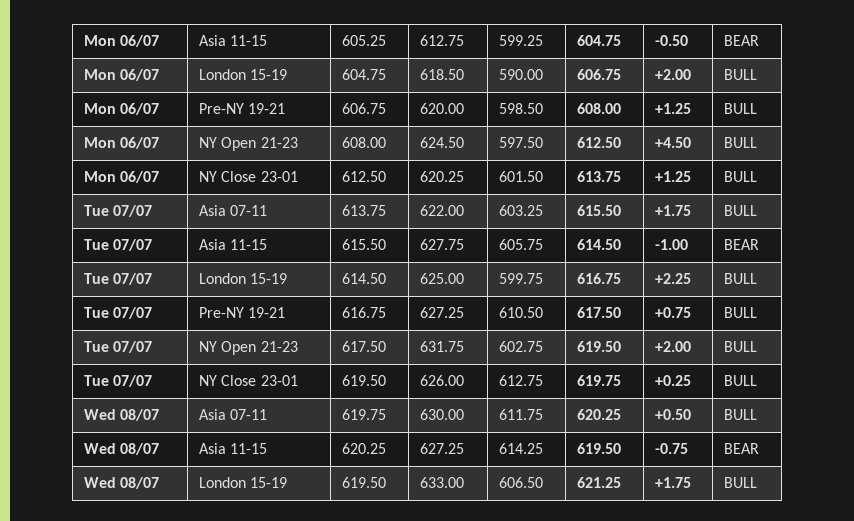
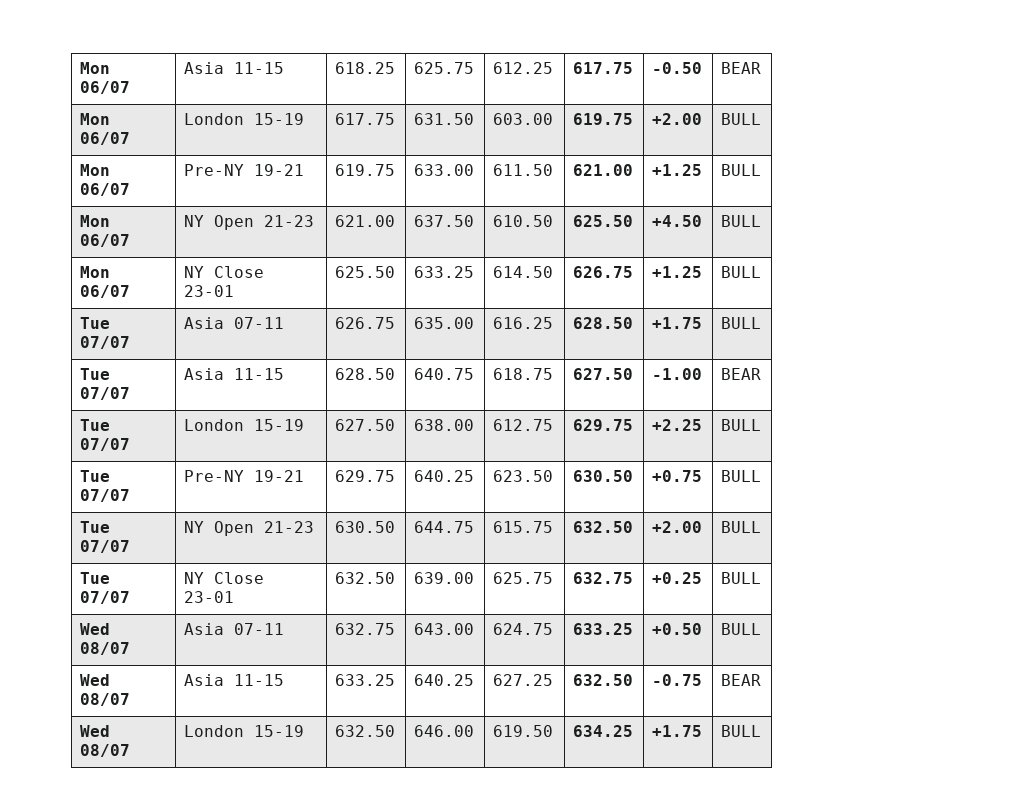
[341,35,386,46] [419,35,464,46] [498,35,543,46] [576,35,621,46] 605.25 | 612.75 | 599.25 | 604.75 -> [335,62,396,74] [414,62,475,74] [493,62,554,74] [573,62,634,74] 618.25 | 625.75 | 612.25 | 617.75
[341,69,386,80] [419,69,464,80] [498,69,543,80] [576,69,621,80] 604.75 | 618.50 | 590.00 | 606.75 -> [335,113,396,125] [414,113,475,125] [493,113,554,125] [573,113,634,125] 617.75 | 631.50 | 603.00 | 619.75
[341,103,386,114] [419,103,464,114] [498,103,543,114] [576,103,621,114] 606.75 | 620.00 | 598.50 | 608.00 -> [335,164,396,176] [414,164,475,176] [493,164,554,176] [573,164,634,176] 619.75 | 633.00 | 611.50 | 621.00
[341,137,386,148] [419,137,464,148] [498,137,543,148] [576,137,621,148] 608.00 | 624.50 | 597.50 | 612.50 -> [335,215,396,227] [414,215,475,227] [493,215,554,227] [573,215,634,227] 621.00 | 637.50 | 610.50 | 625.50
[341,171,386,182] [419,171,464,182] [498,171,543,182] [576,171,621,182] 612.50 | 620.25 | 601.50 | 613.75 -> [335,266,396,278] [414,266,475,278] [493,266,554,278] [573,266,634,278] 625.50 | 633.25 | 614.50 | 626.75
[341,205,386,216] [419,205,464,216] [498,205,543,216] [576,205,621,216] 613.75 | 622.00 | 603.25 | 615.50 -> [335,317,396,329] [414,317,475,329] [493,317,554,329] [573,317,634,329] 626.75 | 635.00 | 616.25 | 628.50
[341,239,386,250] [419,239,464,250] [498,239,543,250] [576,239,621,250] 615.50 | 627.75 | 605.75 | 614.50 -> [335,368,396,380] [414,368,475,380] [493,368,554,380] [573,368,634,380] 628.50 | 640.75 | 618.75 | 627.50
[341,273,386,284] [419,273,464,284] [498,273,543,284] [576,273,621,284] 614.50 | 625.00 | 599.75 | 616.75 -> [335,419,396,431] [414,419,475,431] [493,419,554,431] [573,419,634,431] 627.50 | 638.00 | 612.75 | 629.75
[341,307,386,318] [419,307,464,318] [498,307,543,318] [576,307,621,318] 616.75 | 627.25 | 610.50 | 617.50 -> [335,470,396,482] [414,470,475,482] [493,470,554,482] [573,470,634,482] 629.75 | 640.25 | 623.50 | 630.50
[341,341,386,352] [419,341,464,352] [498,341,543,352] [576,341,621,352] 617.50 | 631.75 | 602.75 | 619.50 -> [335,521,396,533] [414,521,475,533] [493,521,554,533] [573,521,634,533] 630.50 | 644.75 | 615.75 | 632.50
[341,375,386,386] [419,375,464,386] [498,375,543,386] [576,375,621,386] 619.50 | 626.00 | 612.75 | 619.75 -> [335,572,396,584] [414,572,475,584] [493,572,554,584] [573,572,634,584] 632.50 | 639.00 | 625.75 | 632.75
[341,409,386,420] [419,409,464,420] [498,409,543,420] [576,409,621,420] 619.75 | 630.00 | 611.75 | 620.25 -> [335,623,396,635] [414,623,475,635] [493,623,554,635] [573,623,634,635] 632.75 | 643.00 | 624.75 | 633.25
[341,443,386,454] [419,443,464,454] [498,443,543,454] [576,443,621,454] 620.25 | 627.25 | 614.25 | 619.50 -> [335,674,396,686] [414,674,475,686] [493,674,554,686] [573,674,634,686] 633.25 | 640.25 | 627.25 | 632.50
[341,477,386,488] [419,477,464,488] [498,477,543,488] [576,477,621,488] | 619.50 | 633.00 | 606.50 | 621.25 -> [335,725,396,737] [414,725,475,737] [493,725,554,737] [573,725,634,737] | 632.50 | 646.00 | 619.50 | 634.25

